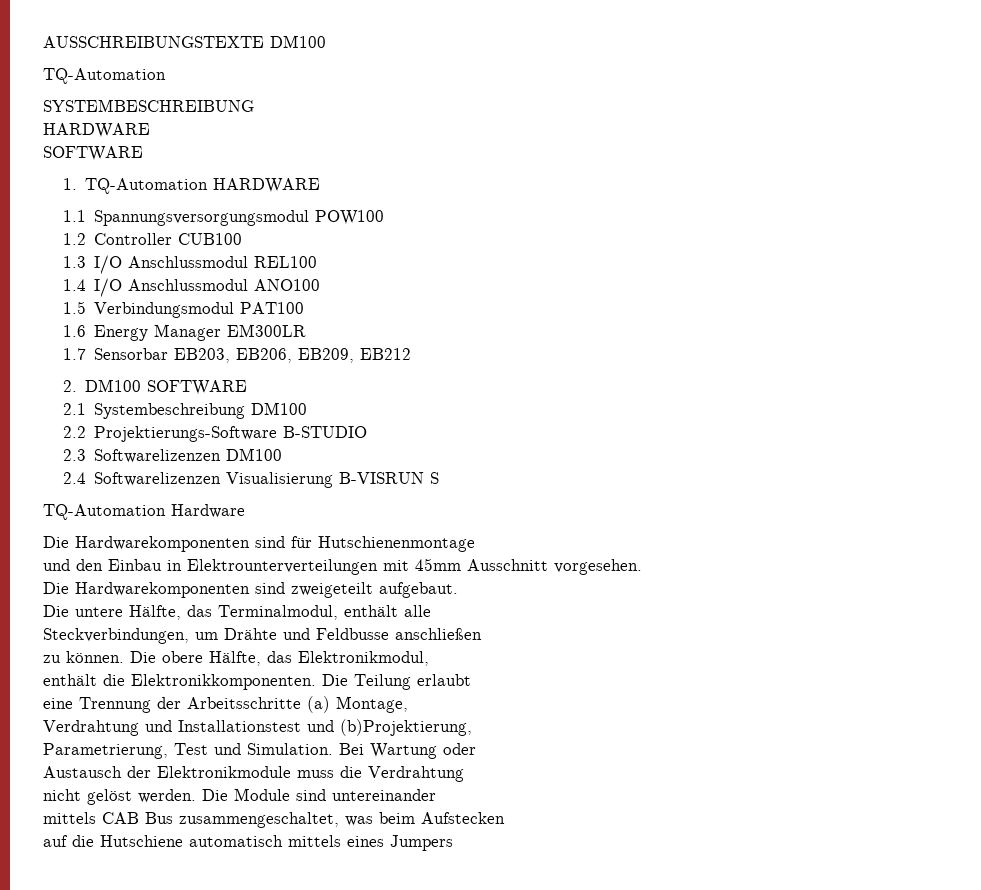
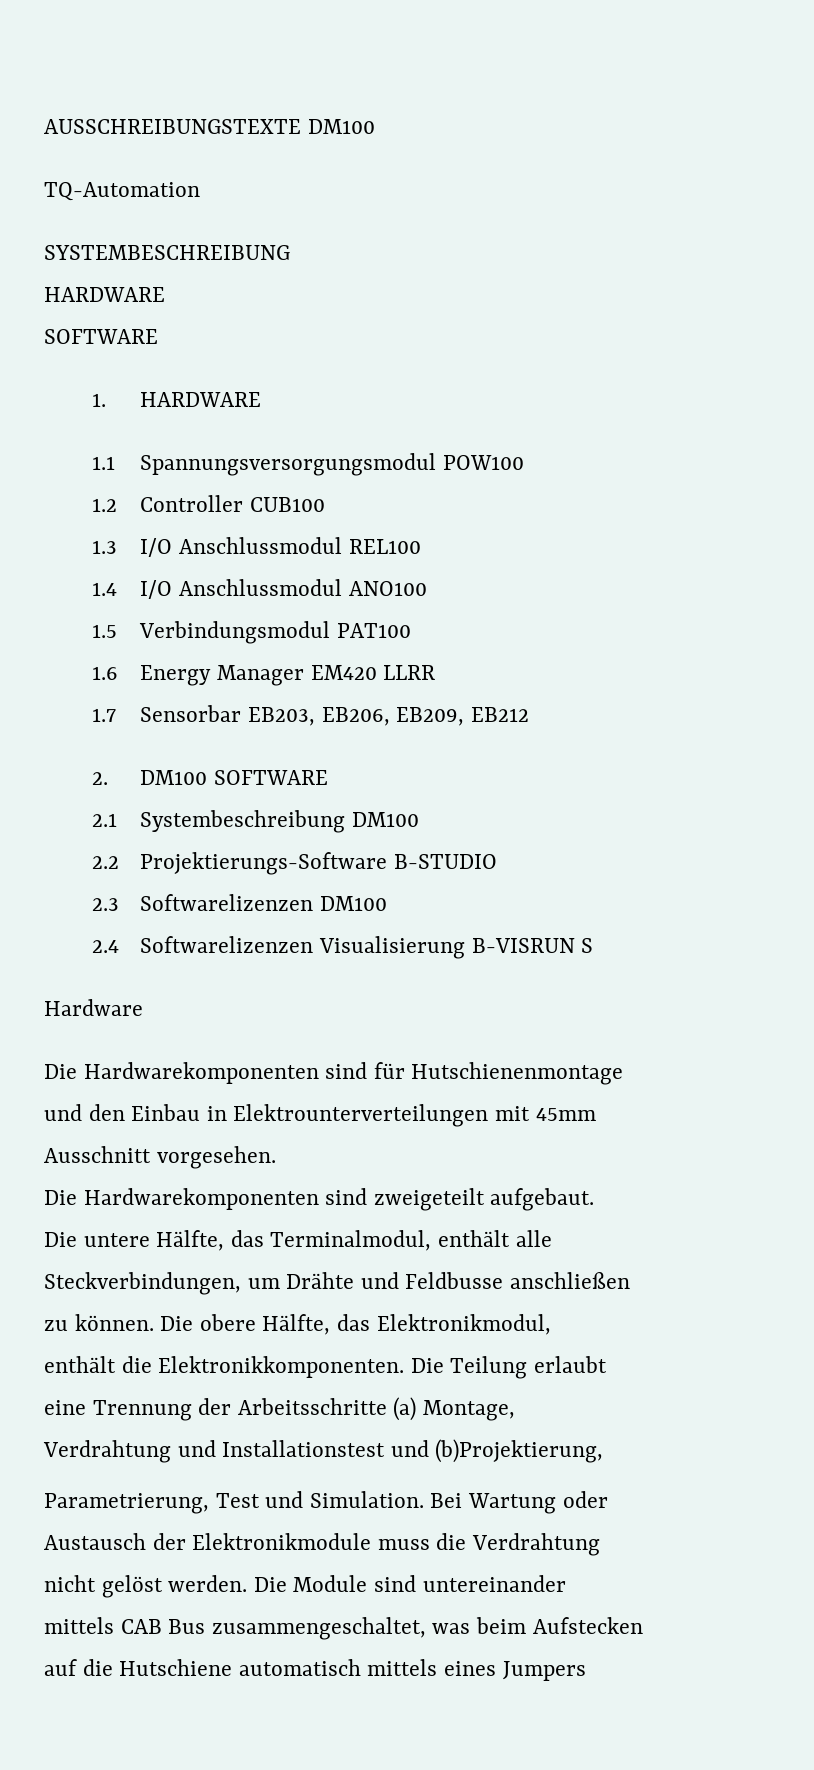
[84,178,208,194] TQ-Automation -> (107, 400) none
[226,324,306,337] EM300LR -> [310,665,436,680] EM420 LLRR
[43,504,166,520] TQ-Automation -> (594, 945) none
(461, 564) none -> (596, 1114) //

